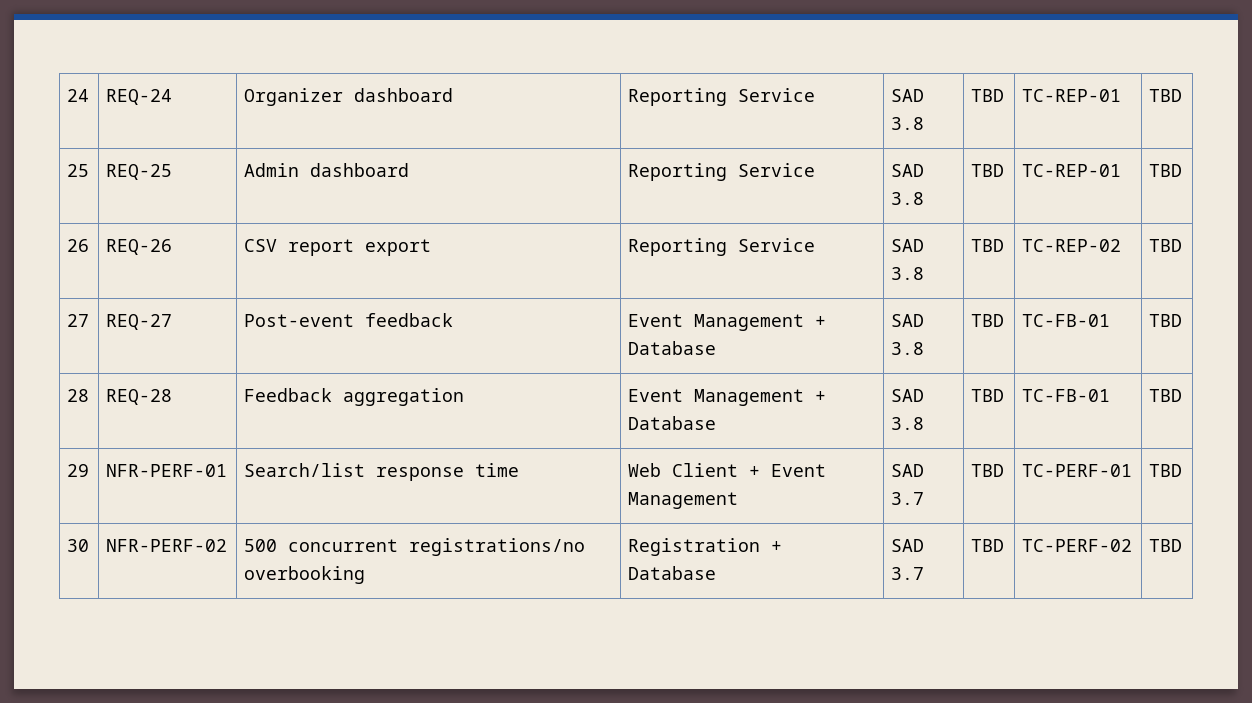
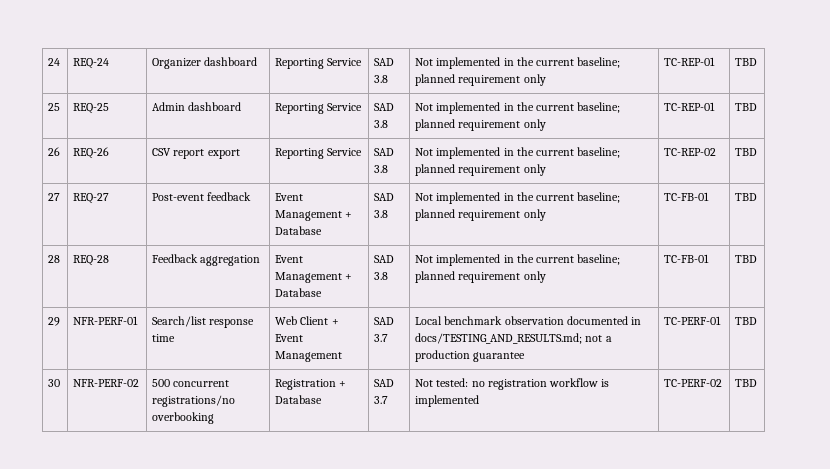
[971,89,1005,102] TBD -> [415,57,621,69] [415,74,546,86] Not implemented in the current baseline; planned requirement only
[971,164,1005,177] TBD -> [415,102,621,114] [415,119,546,131] Not implemented in the current baseline; planned requirement only
[971,239,1005,252] TBD -> [415,147,621,159] [415,164,546,176] Not implemented in the current baseline; planned requirement only
[971,314,1005,327] TBD -> [415,192,621,204] [415,209,546,221] Not implemented in the current baseline; planned requirement only
[971,389,1005,402] TBD -> [415,254,621,266] [415,271,546,283] Not implemented in the current baseline; planned requirement only
[971,464,1005,477] TBD -> [415,316,642,325] [415,333,612,344] [415,350,526,362] Local benchmark observation documented in docs/TESTING_AND_RESULTS.md; not a production guarantee
[971,539,1005,552] TBD -> [415,378,610,390] [415,395,480,407] Not tested: no registration workflow is implemented

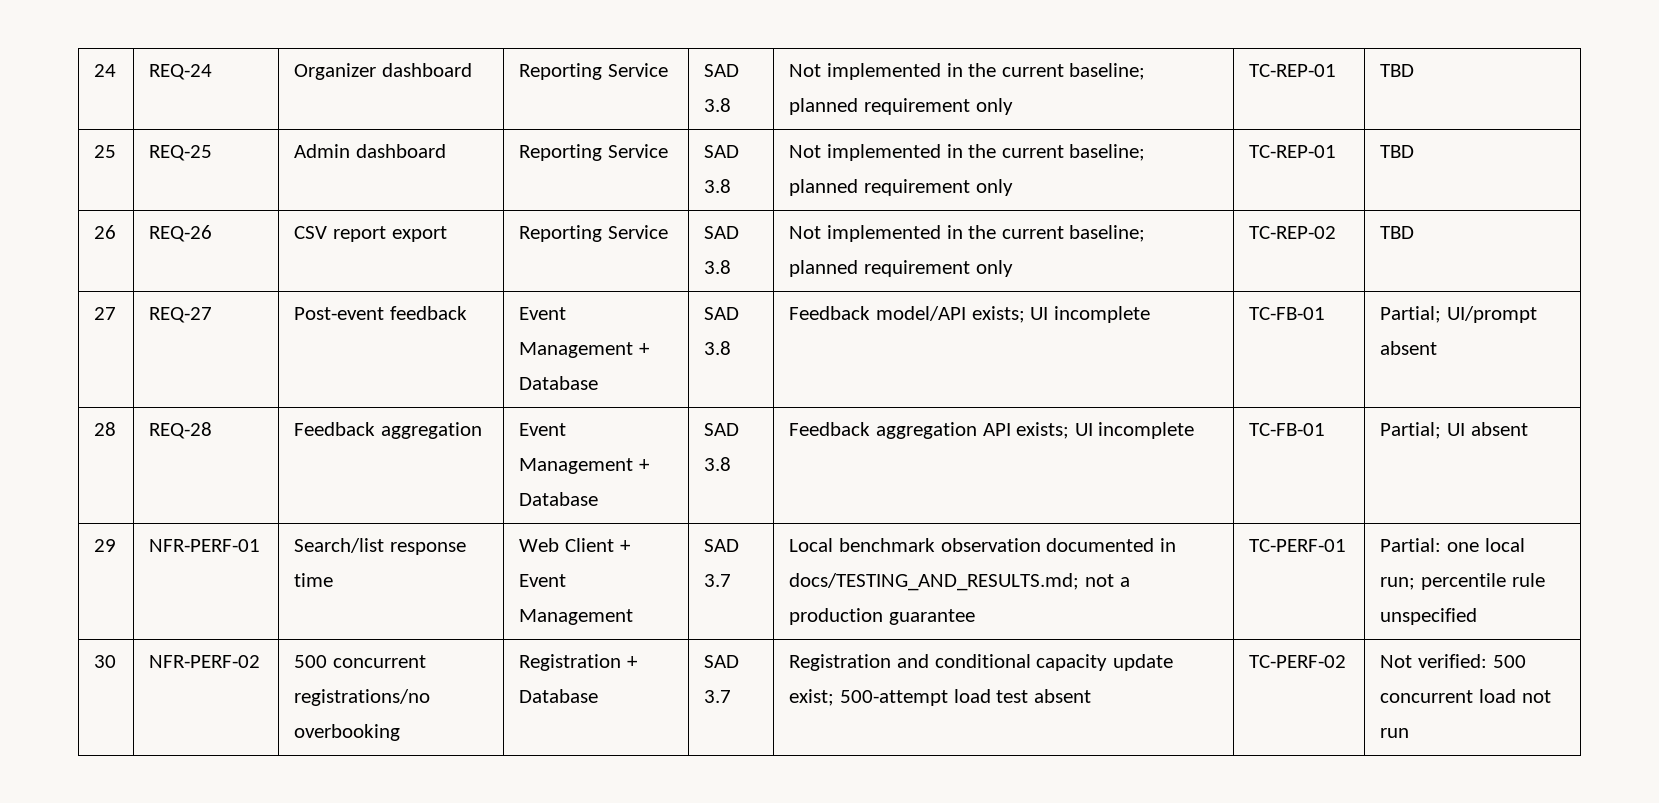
[415,192,621,204] [415,209,546,221] [664,192,710,201] [735,193,758,201] Not implemented in the current baseline; planned requirement only | TC-FB-01 | TBD -> [789,306,1150,323] [1249,307,1326,320] [1380,306,1537,323] [1380,341,1438,355] Feedback model/API exists; UI incomplete | TC-FB-01 | Partial; UI/prompt absent
[415,254,621,266] [415,271,546,283] [664,254,710,263] [735,255,758,263] Not implemented in the current baseline; planned requirement only | TC-FB-01 | TBD -> [789,422,1195,439] [1249,423,1326,436] [1380,422,1528,439] Feedback aggregation API exists; UI incomplete | TC-FB-01 | Partial; UI absent
[735,317,758,325] TBD -> [1380,538,1525,552] [1380,573,1545,590] [1380,608,1478,625] Partial: one local run; percentile rule unspecified
[415,378,610,390] [415,395,480,407] [664,379,723,387] [735,379,758,387] Not tested: no registration workflow is implemented | TC-PERF-02 | TBD -> [789,654,1173,671] [789,689,1091,706] [1249,655,1347,668] [1380,654,1526,668] [1380,689,1551,703] [1380,728,1410,738] Registration and conditional capacity update exist; 500-attempt load test absent | TC-PERF-02 | Not verified: 500 concurrent load not run

